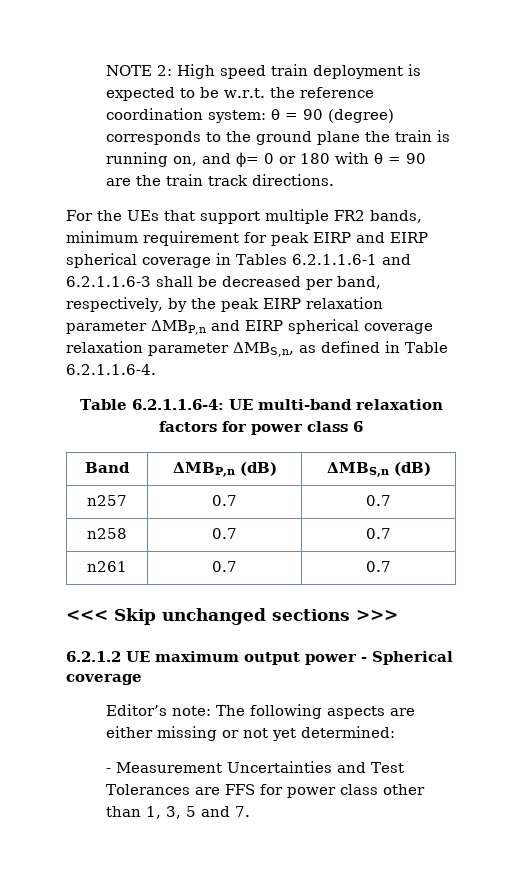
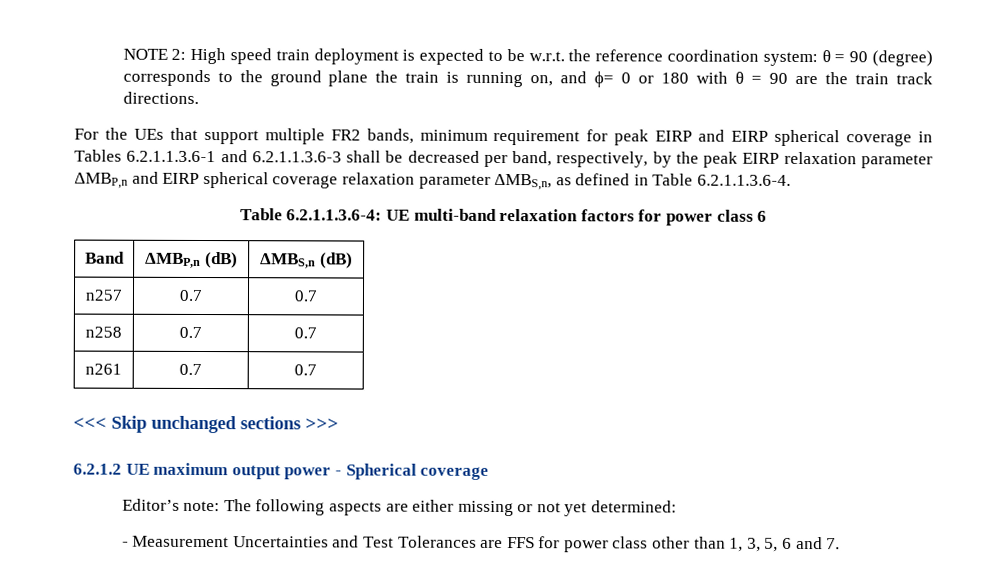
[291,254,411,265] [66,276,151,287] 6.2.1.1.6-1 and 6.2.1.1.6-3 -> [126,150,342,163] 6.2.1.1.3.6-1 and 6.2.1.1.3.6-3
[66,364,156,375] [79,399,224,410] 6.2.1.1.6-4. // Table 6.2.1.1.6-4: -> [697,174,792,186] [239,208,383,221] 6.2.1.1.3.6-4. // Table 6.2.1.1.3.6-4:
[186,806,197,817] 5 -> [764,537,793,552] 5, 6

